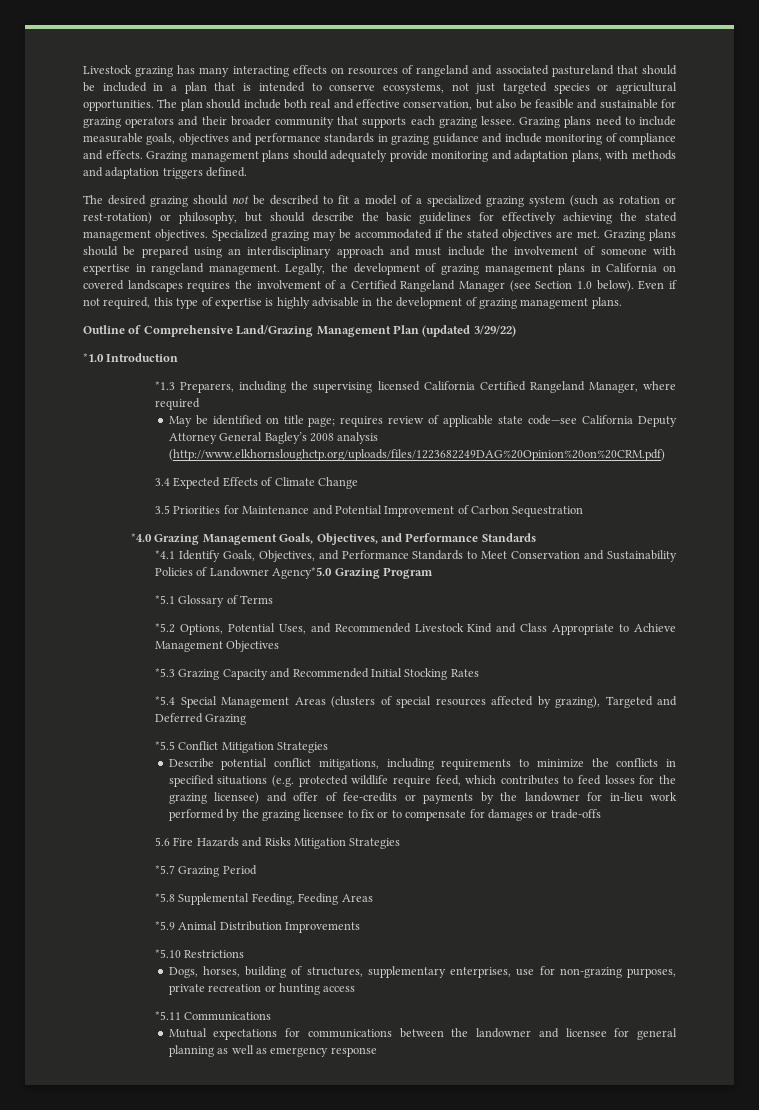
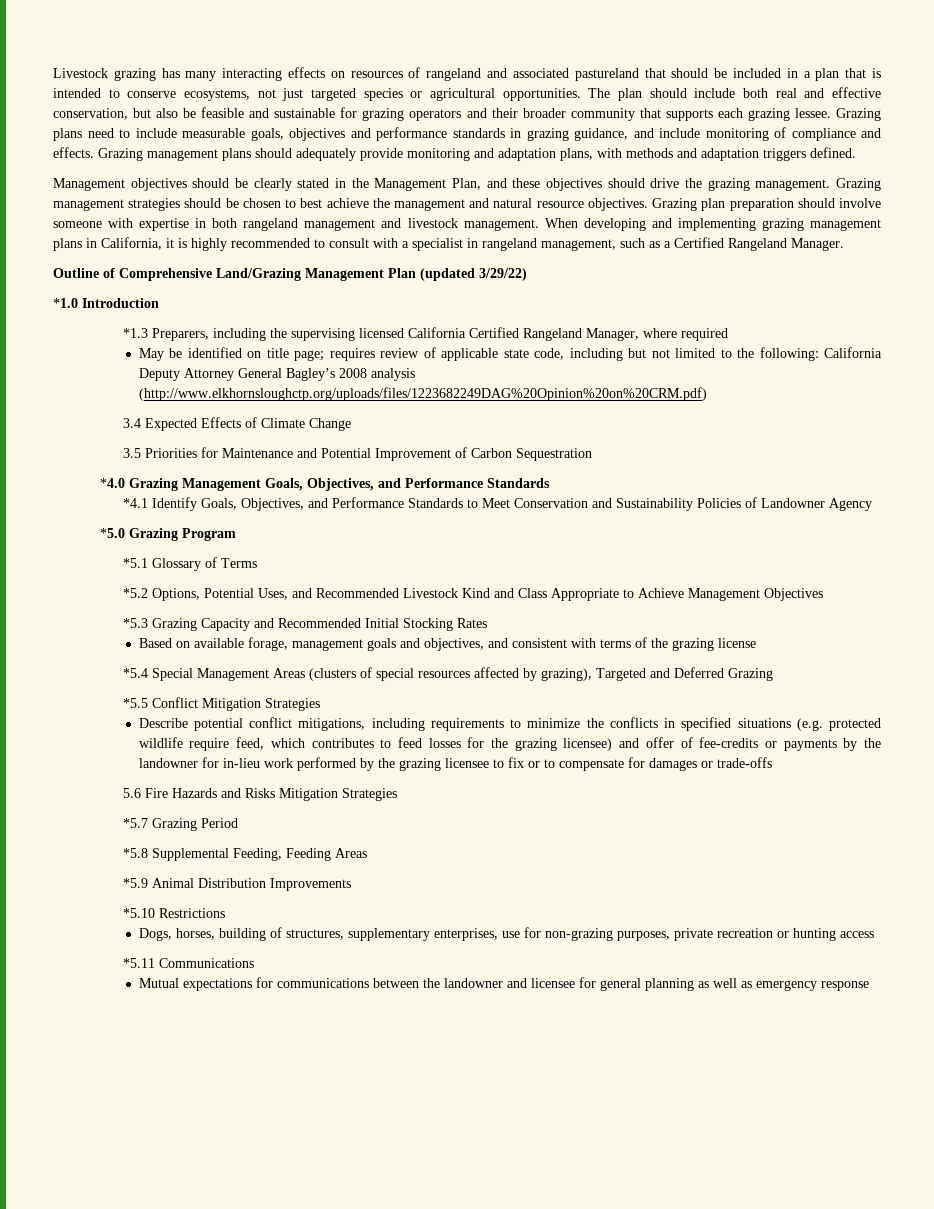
[432,133,479,145] guidance -> [574,128,628,141] guidance,
[83,195,676,207] [83,212,677,224] [83,229,676,241] [83,246,676,258] [83,263,677,275] [83,280,677,292] [83,297,622,309] The desired grazing should not be described to fit a model of a specialized grazing system (such as rotation or rest-rotation) or philosophy, but should describe the basic guidelines for effectively achieving the stated management objectives. Specialized grazing may be accommodated if the stated objectives are met. Grazing plans should be prepared using an interdisciplinary approach and must include the involvement of someone with expertise in rangeland management. Legally, the development of grazing management plans in California on covered landscapes requires the involvement of a Certified Rangeland Manager (see Section 1.0 below). Even if not required, this type of expertise is highly advisable in the development of grazing management plans. -> [53,178,881,191] [53,198,881,211] [53,218,882,231] [53,237,844,251] Management objectives should be clearly stated in the Management Plan, and these objectives should drive the grazing management. Grazing management strategies should be chosen to best achieve the management and natural resource objectives. Grazing plan preparation should involve someone with expertise in both rangeland management and livestock management. When developing and implementing grazing management plans in California, it is highly recommended to consult with a specialist in rangeland management, such as a Certified Rangeland Manager.
[528,415,578,425] code—see -> [534,347,819,361] code, including but not limited to the following:
[272,567,333,579] Agency*5.0 -> [829,498,873,511] [99,528,125,538] Agency // *5.0
(479, 673) none -> [138,637,756,651] // Based on available forage, management goals and objectives, and consistent with terms of the grazing license

